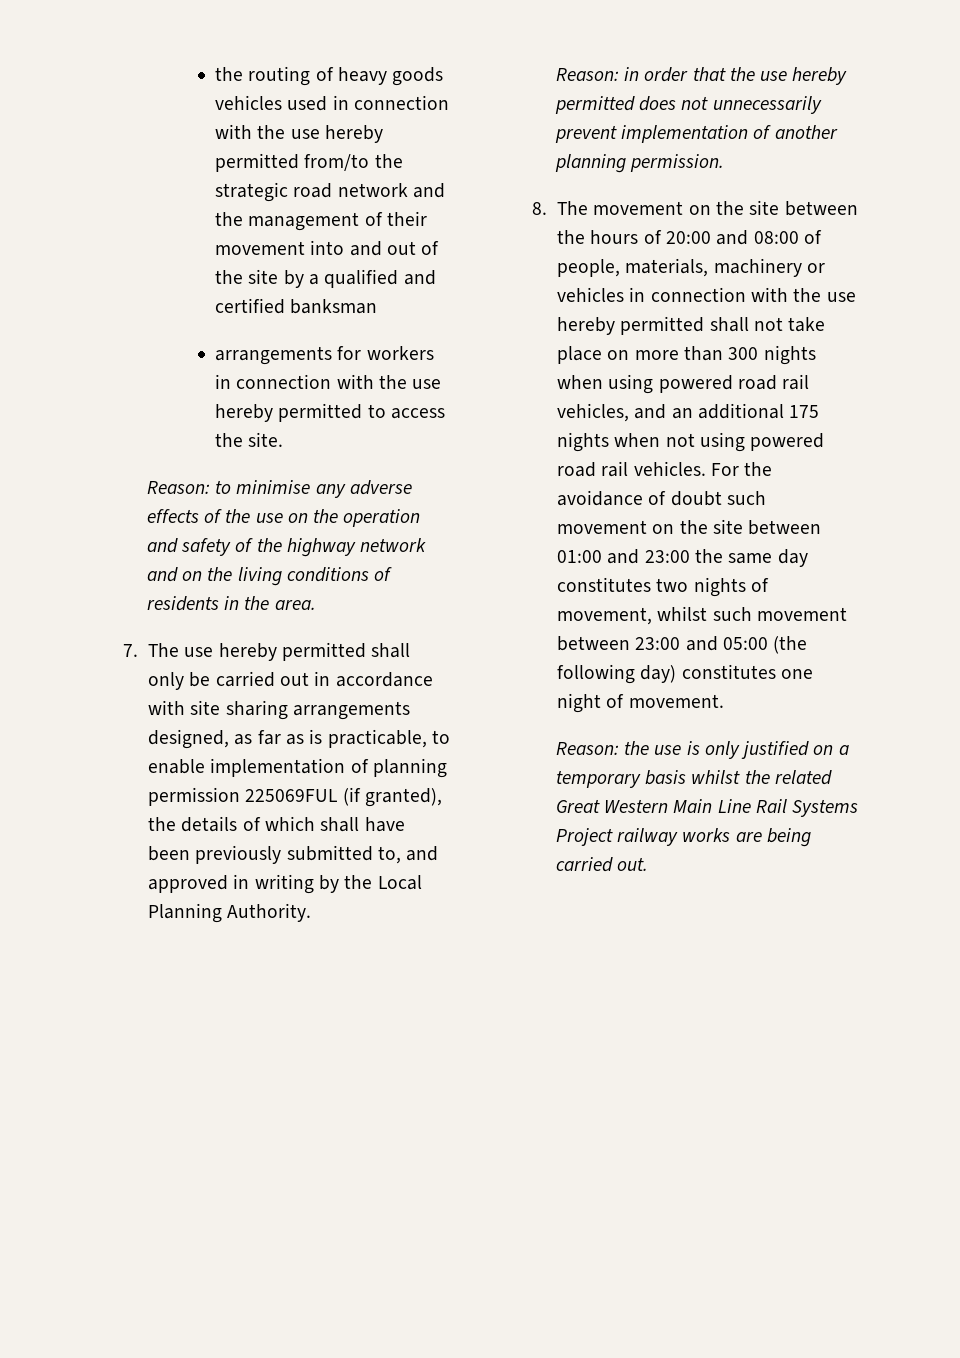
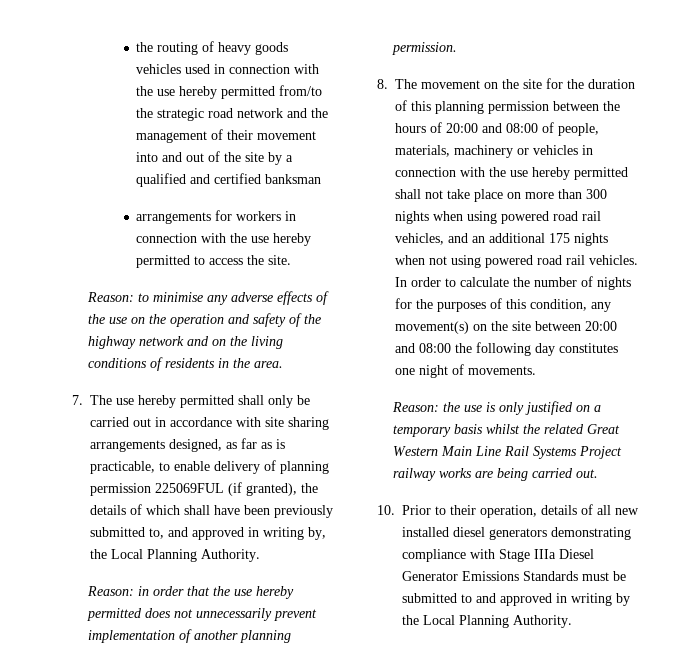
[210,758,346,777] implementation -> [214,461,261,474] delivery
[318,875,339,893] by -> [308,527,327,540] by,
(780, 207) none -> [546,78,636,89] [395,100,550,114] for the duration of this planning permission
[710,462,773,476] [557,490,766,506] [557,519,822,535] [557,549,808,567] [557,577,769,597] [557,606,847,625] [557,636,808,654] [557,664,677,684] For the avoidance of doubt such movement on the site between 01:00 and 23:00 the same day constitutes two nights of movement, whilst such movement between 23:00 and 05:00 (the following day) -> [395,276,632,290] [395,298,612,312] [395,321,618,334] [395,342,556,356] In order to calculate the number of nights for the purposes of this condition, any movement(s) on the site between 20:00 and 08:00 the following day
[628,694,724,708] movement. -> [468,366,537,375] movements.
(649, 864) none -> [377,504,640,518] [402,527,632,540] [402,549,595,562] [402,571,627,581] [402,593,631,606] [402,615,573,628] // 10. Prior to their operation, details of all new installed diesel generators demonstrating compliance with Stage IIIa Diesel Generator Emissions Standards must be submitted to and approved in writing by the Local Planning Authority.

